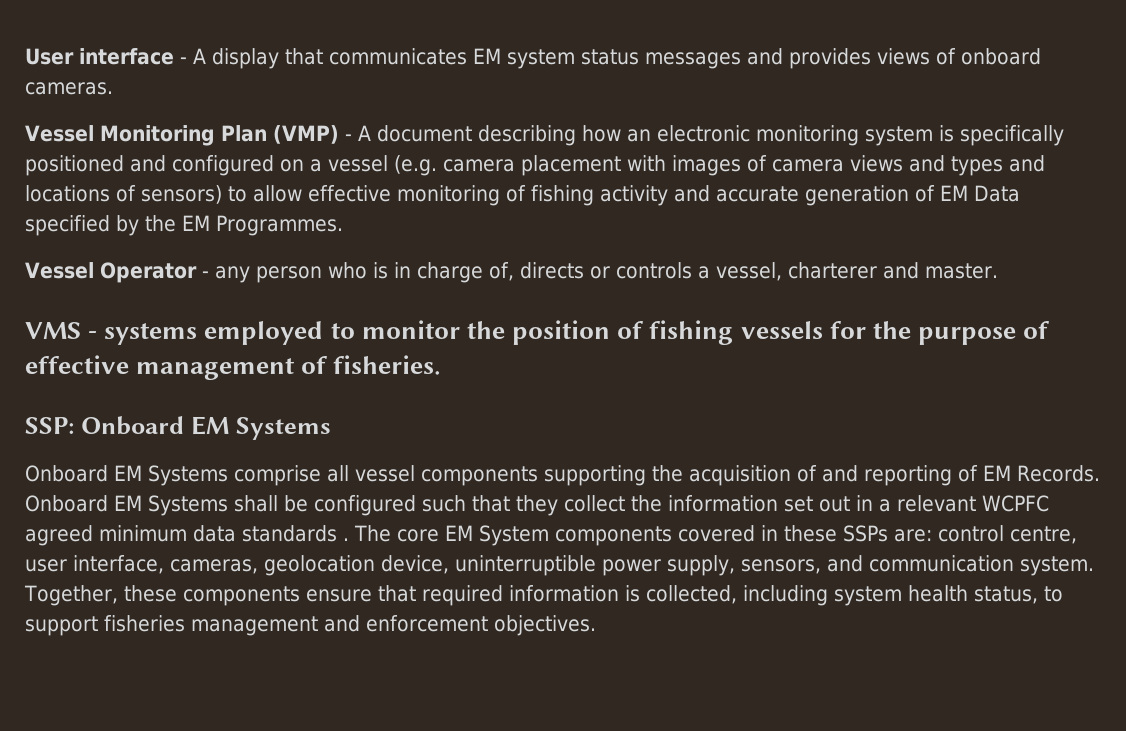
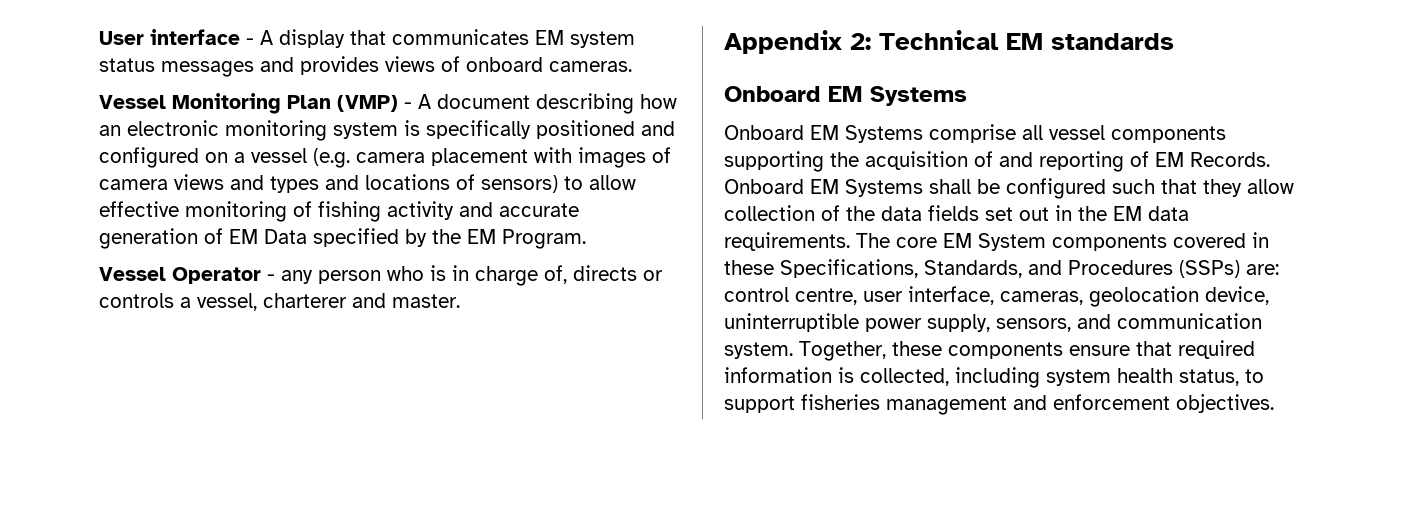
[216,215,343,236] Programmes. -> [502,229,586,249] Program.
[25,320,1051,345] [25,355,442,380] [25,417,74,434] VMS - systems employed to monitor the position of fishing vessels for the purpose of effective management of fisheries. // SSP: -> [724,30,1174,54] Appendix 2: Technical EM standards //
[564,495,1049,512] [25,525,349,546] collect the information set out in a relevant WCPFC agreed minimum data standards . -> [1247,179,1294,194] [724,205,1189,221] [724,232,850,251] allow collection of the data fields set out in the EM data requirements.
[843,525,888,542] SSPs -> [780,259,1240,278] Specifications, Standards, and Procedures (SSPs)

